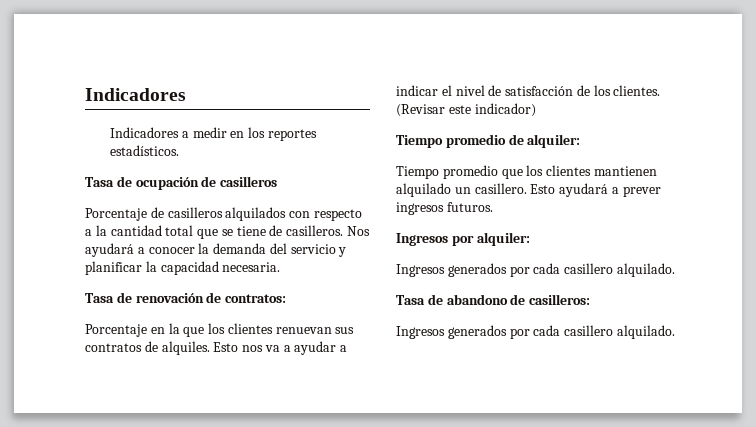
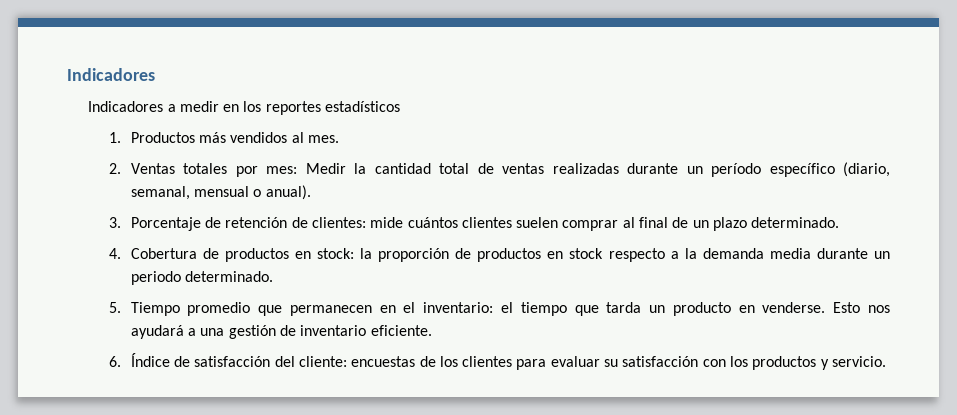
[110,145,180,156] [85,176,278,190] [85,207,362,221] [85,225,371,239] [85,243,347,257] [85,261,281,275] [85,292,287,303] [85,323,355,337] [85,341,348,355] [396,85,661,96] [396,103,536,117] [396,134,581,148] [396,165,657,179] [396,183,661,197] [396,202,493,215] [396,232,530,246] [396,263,675,277] [396,294,591,305] [396,325,675,339] estadísticos. // Tasa de ocupación de casilleros // Porcentaje de casilleros alquilados con respecto a la cantidad total que se tiene de casilleros. Nos ayudará a conocer la demanda del servicio y planificar la capacidad necesaria. // Tasa de renovación de contratos: // Porcentaje en la que los clientes renuevan sus contratos de alquiles. Esto nos va a ayudar a indicar el nivel de satisfacción de los clientes. (Revisar este indicador) // Tiempo promedio de alquiler: // Tiempo promedio que los clientes mantienen alquilado un casillero. Esto ayudará a prever ingresos futuros. // Ingresos por alquiler: // Ingresos generados por cada casillero alquilado. // Tasa de abandono de casilleros: // Ingresos generados por cada casillero alquilado. -> [325,101,401,112] [109,132,339,143] [109,162,891,177] [130,185,311,200] [109,217,840,231] [109,248,891,262] [130,271,273,285] [109,302,891,316] [130,325,432,339] [109,353,887,370] estadísticos // 1. Productos más vendidos al mes. // 2. Ventas totales por mes: Medir la cantidad total de ventas realizadas durante un período específico (diario, semanal, mensual o anual). // 3. Porcentaje de retención de clientes: mide cuántos clientes suelen comprar al final de un plazo determinado. // 4. Cobertura de productos en stock: la proporción de productos en stock respecto a la demanda media durante un periodo determinado. // 5. Tiempo promedio que permanecen en el inventario: el tiempo que tarda un producto en venderse. Esto nos ayudará a una gestión de inventario eficiente. // 6. Índice de satisfacción del cliente: encuestas de los clientes para evaluar su satisfacción con los productos y servicio.

